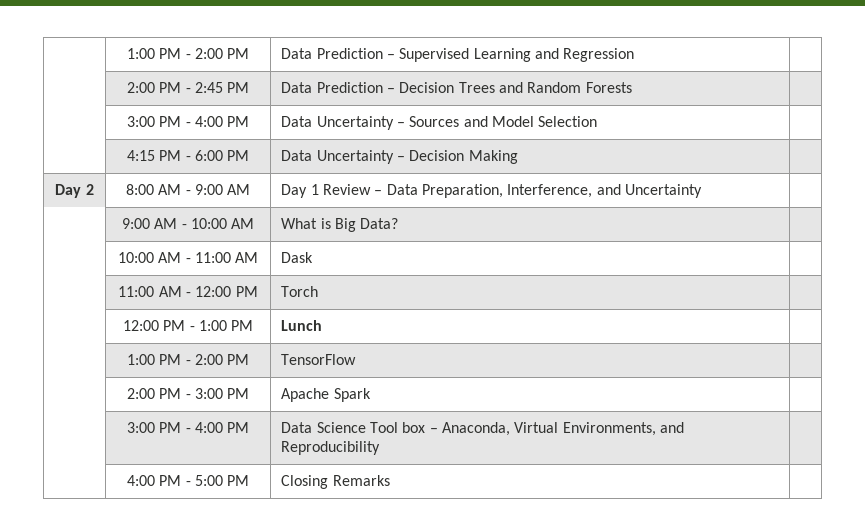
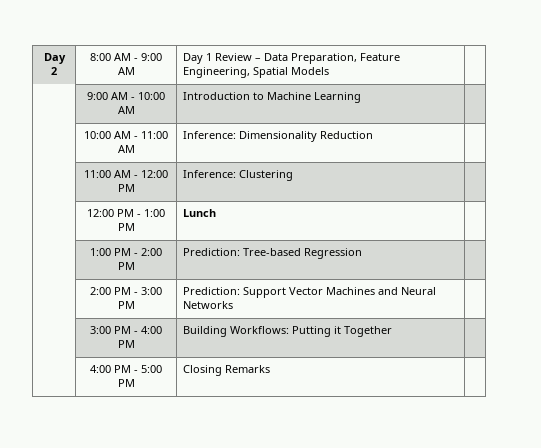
[126,48,250,59] [281,48,635,62] [126,82,250,93] [281,82,632,93] [126,116,250,127] [281,116,598,130] [126,150,250,161] [281,150,518,164] | 1:00 PM - 2:00 PM | Data Prediction – Supervised Learning and Regression | // | 2:00 PM - 2:45 PM | Data Prediction – Decision Trees and Random Forests | // | 3:00 PM - 4:00 PM | Data Uncertainty – Sources and Model Selection | // | 4:15 PM - 6:00 PM | Data Uncertainty – Decision Making | // -> (43, 58) none
[507,184,702,198] Interference, and Uncertainty -> [360,53,401,61] [183,67,330,78] Feature Engineering, Spatial Models
[281,218,399,232] What is Big Data? -> [183,92,362,103] Introduction to Machine Learning
[281,252,314,263] Dask -> [183,131,374,142] Inference: Dimensionality Reduction
[281,286,319,297] Torch -> [183,170,294,181] Inference: Clustering
[281,354,357,365] TensorFlow -> [183,248,363,259] Prediction: Tree-based Regression
[281,388,371,402] [126,422,250,433] [281,422,684,436] [281,441,381,455] Apache Spark | // | 3:00 PM - 4:00 PM | Data Science Tool box – Anaconda, Virtual Environments, and Reproducibility -> [183,287,437,298] [183,301,234,309] [90,326,162,334] [117,340,135,348] [183,326,393,337] Prediction: Support Vector Machines and Neural Networks | // | 3:00 PM - 4:00 PM | Building Workflows: Putting it Together

